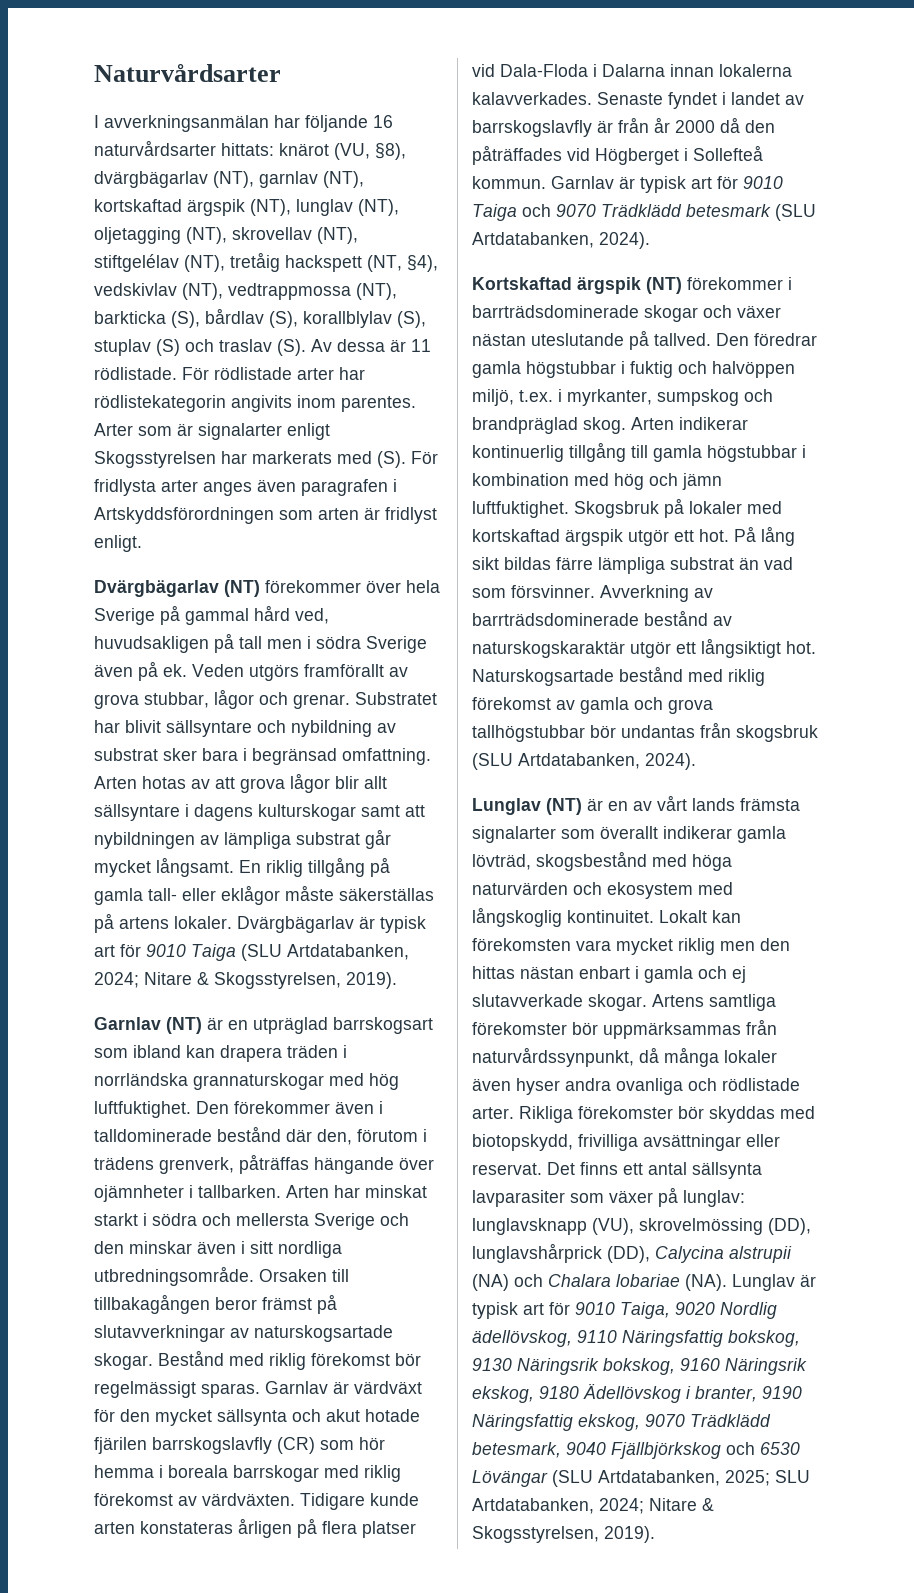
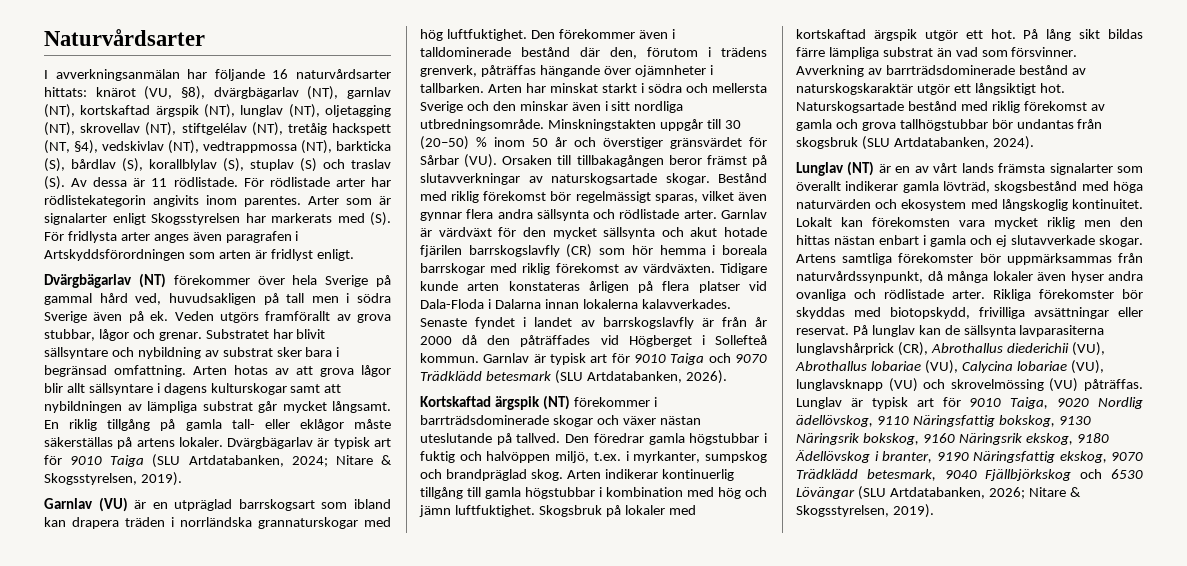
[166,1017,202,1034] (NT) -> [98,497,128,512] (VU)
(254, 1276) none -> [547,119,741,131] [420,136,767,150] [420,154,498,168] Minskningstakten uppgår till 30 (20–50) % inom 50 år och överstiger gränsvärdet för Sårbar (VU).
[201,1383,260,1398] sparas. -> [654,191,767,203] [420,209,717,221] sparas, vilket även gynnar flera andra sällsynta och rödlistade arter.
[599,232,650,249] 2024). -> [685,370,727,384] 2026).
[547,1162,762,1179] [472,1187,745,1207] [472,1218,811,1235] [472,1243,792,1263] [472,1274,727,1291] Det finns ett antal sällsynta lavparasiter som växer på lunglav: lunglavsknapp (VU), skrovelmössing (DD), lunglavshårprick (DD), Calycina alstrupii (NA) och Chalara lobariae (NA). -> [852,325,1105,337] [796,342,1105,356] [795,360,1104,374] [796,378,1143,392] På lunglav kan de sällsynta lavparasiterna lunglavshårprick (CR), Abrothallus diederichii (VU), Abrothallus lobariae (VU), Calycina lobariae (VU), lunglavsknapp (VU) och skrovelmössing (VU) påträffas.
[725,1470,810,1486] [472,1498,644,1514] 2025; SLU Artdatabanken, 2024; -> [988,487,1025,499] 2026;

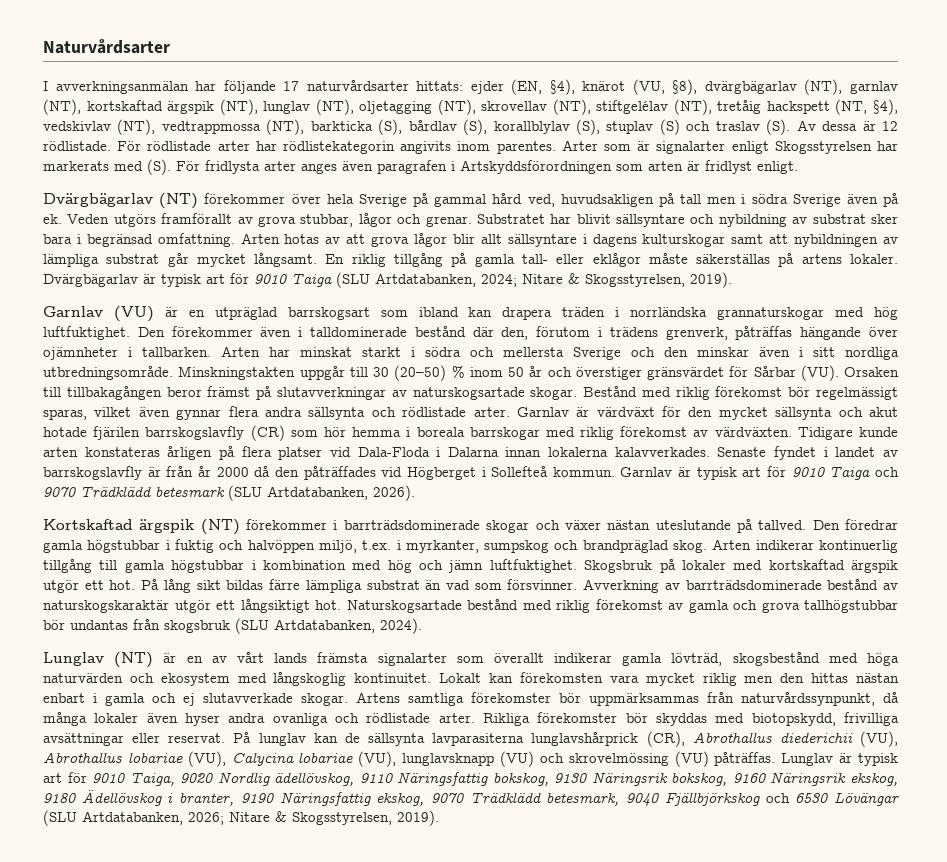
[272,69,289,79] 16 -> [283,81,300,91] 17
(87, 92) none -> [470,79,575,95] ejder (EN, §4),
[151,178,168,187] 11 -> [882,121,899,131] 12

